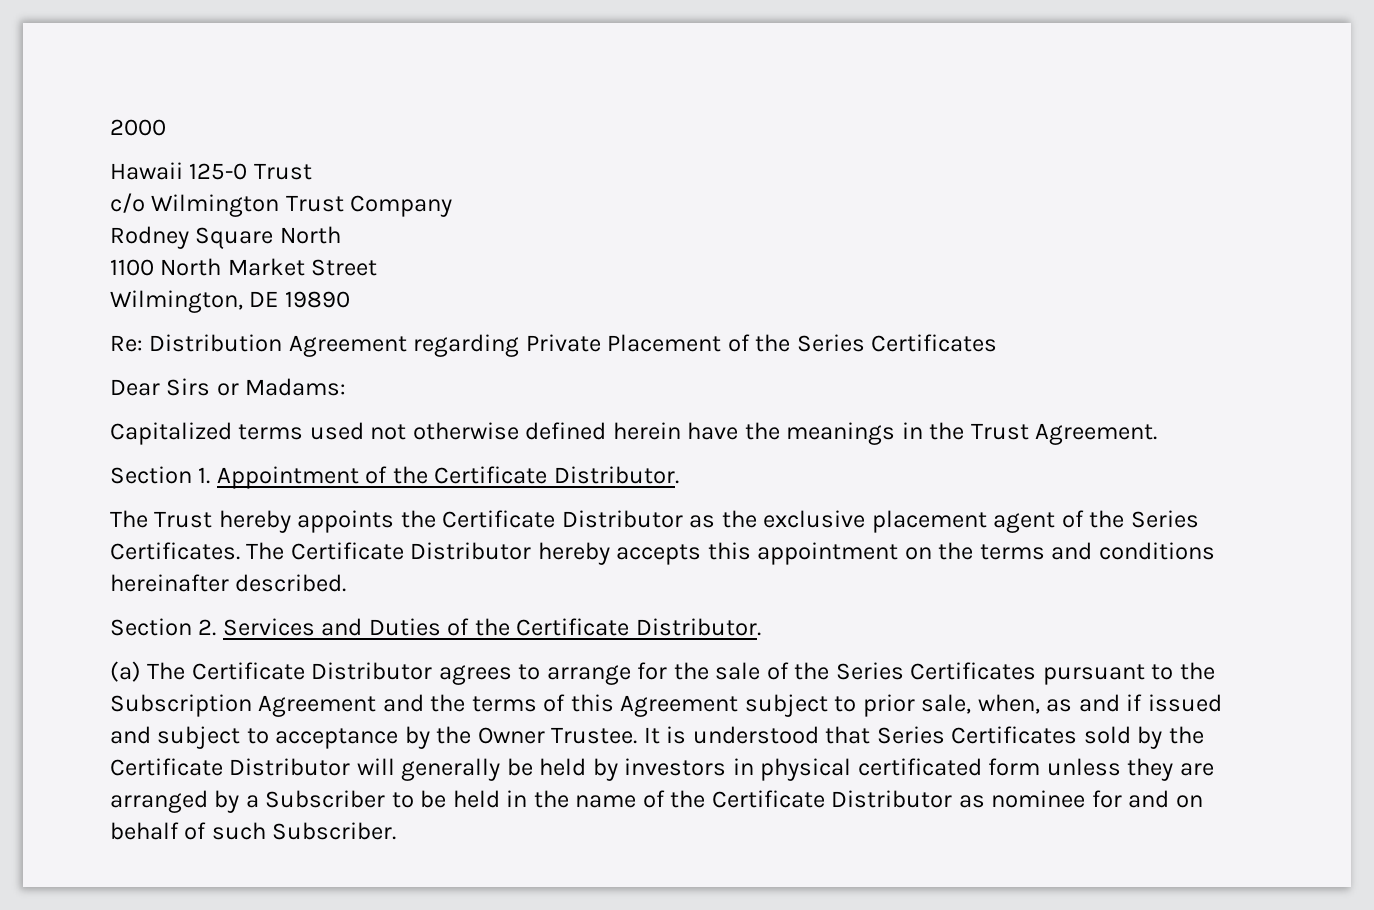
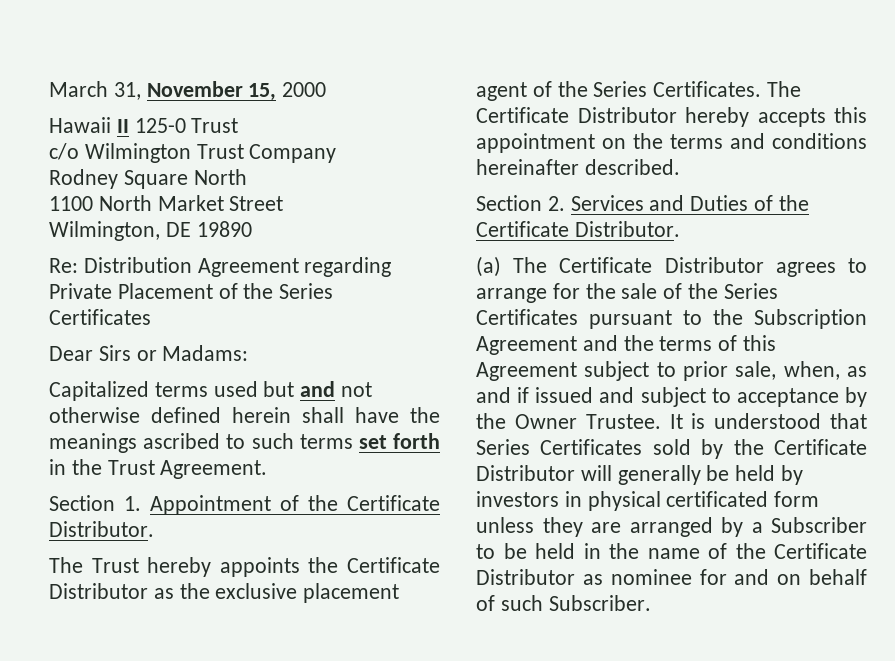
(110, 127) none -> [49,81,277,101] March 31, November 15,
(183, 171) none -> [116,119,129,133] II
(364, 431) none -> [263,381,336,397] but and
(681, 431) none -> [302,407,344,423] shall
(896, 433) none -> [143,433,440,449] ascribed to such terms set forth

